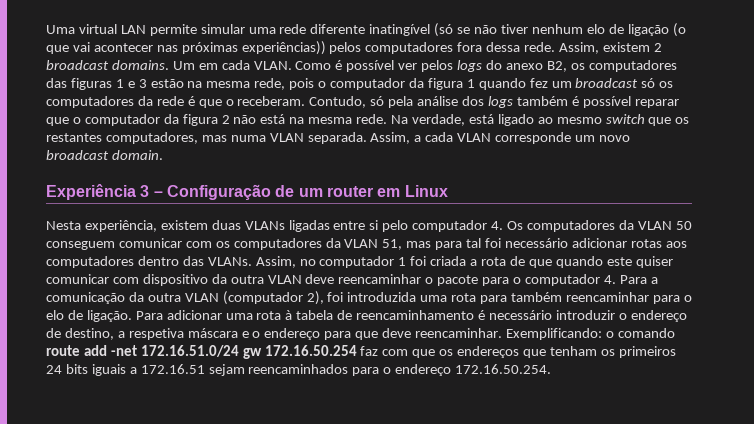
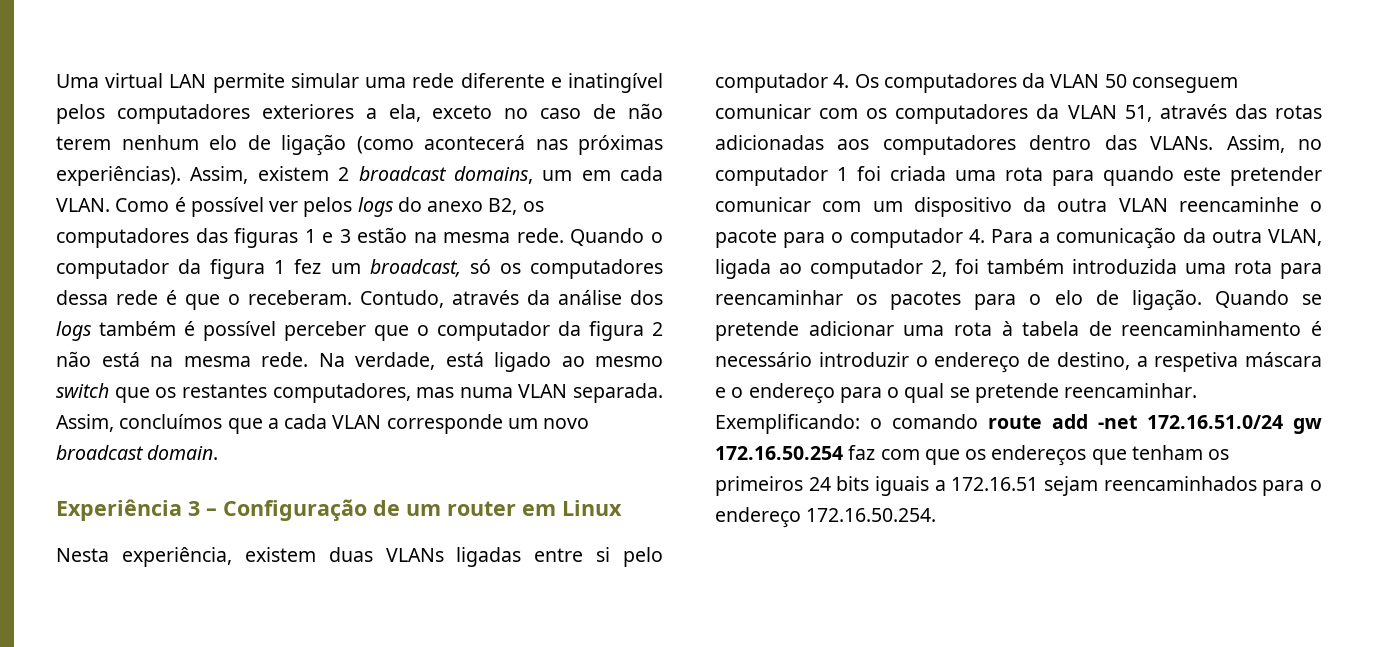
[369,23,686,37] [46,41,556,55] inatingível (só se não tiver nenhum elo de ligação (o que vai acontecer nas próximas experiências)) pelos computadores fora dessa rede. -> [550,73,663,93] [56,103,664,124] [56,134,663,156] [56,166,181,186] e inatingível pelos computadores exteriores a ela, exceto no caso de não terem nenhum elo de ligação (como acontecerá nas próximas experiências).
[111,60,195,70] domains. Um -> [453,166,573,184] domains, um
[254,78,315,90] rede, pois -> [516,228,645,246] rede. Quando
[478,78,526,90] quando -> (286, 267) none
[575,78,639,88] broadcast -> [369,259,461,277] broadcast,
[137,96,153,106] da -> [56,290,108,305] dessa
[370,96,414,108] só pela -> [452,290,550,305] através da
[634,99,679,108] reparar -> [284,321,366,341] perceber
(411, 138) none -> [119,414,263,434] concluímos que
[406,238,662,250] mas para tal foi necessário adicionar rotas -> [1159,104,1322,119] [715,135,824,150] através das rotas adicionadas
[470,256,552,268] a rota de que -> [955,167,1094,186] uma rota para
[635,256,673,268] [46,274,139,284] quiser comunicar com -> [1230,166,1322,186] [715,197,903,212] pretender comunicar com um
[305,274,422,284] deve reencaminhar -> [1178,197,1299,212] reencaminhe
[184,291,344,305] VLAN (computador 2), foi -> [1268,229,1322,246] [715,259,1064,279] VLAN, ligada ao computador 2, foi também
[511,292,649,302] também reencaminhar -> [715,290,962,310] reencaminhar os pacotes
[135,311,163,320] Para -> [1214,290,1322,308] [715,321,799,341] Quando se pretende
[355,328,412,340] que deve -> [887,383,1059,403] o qual se pretende

